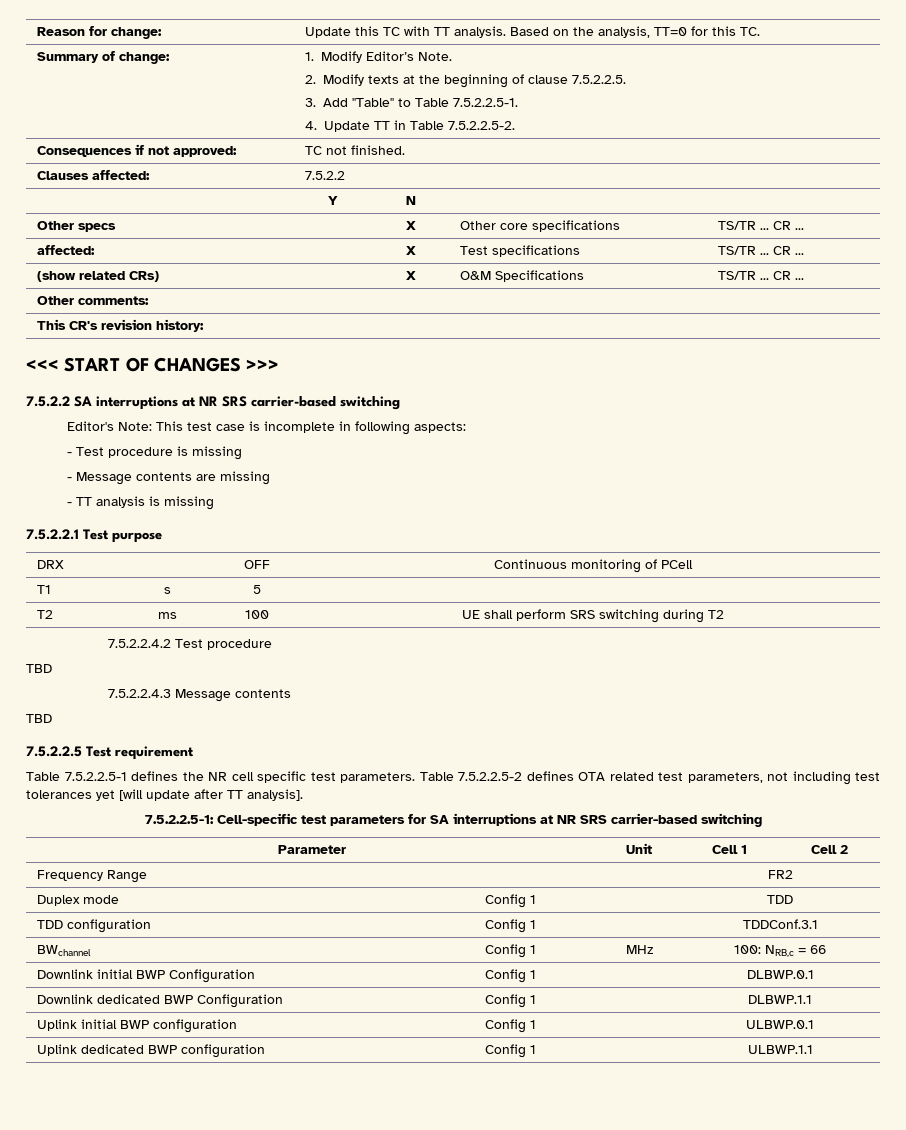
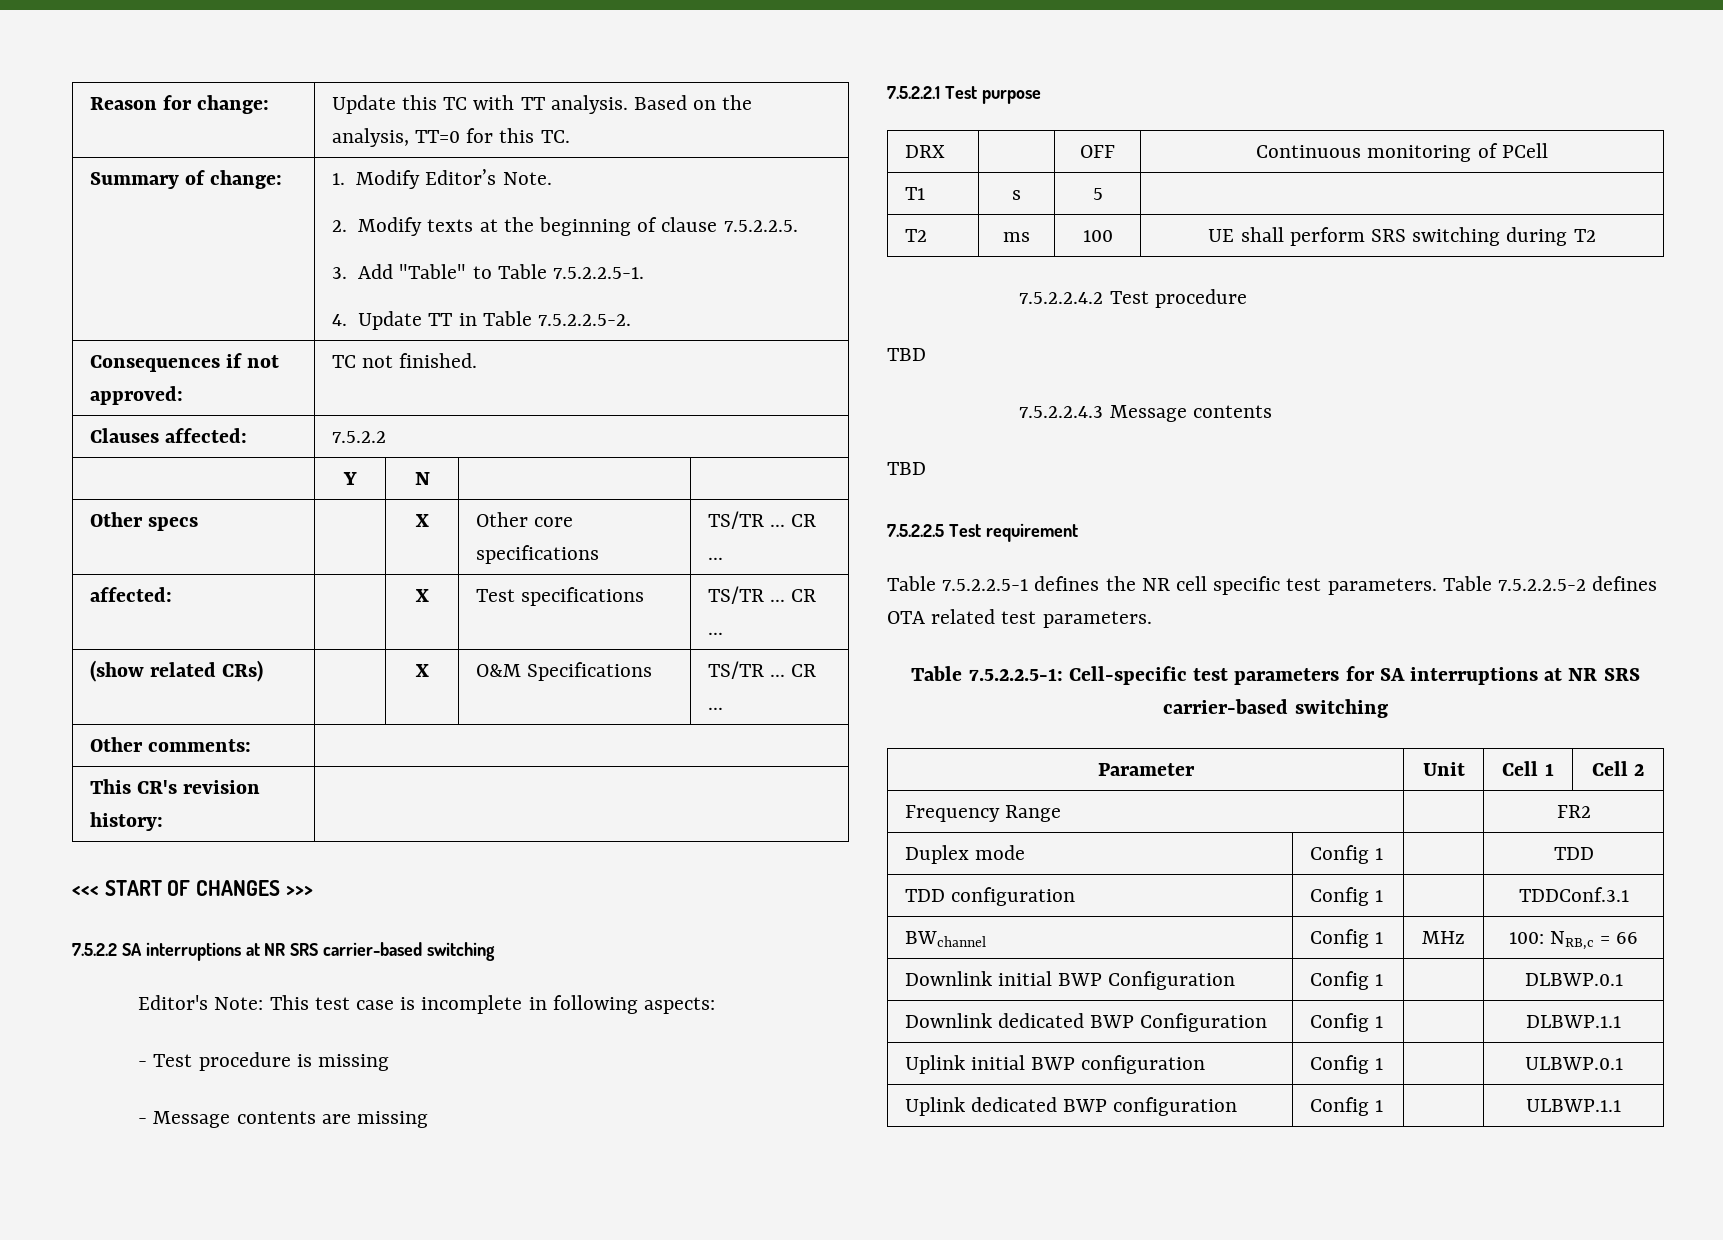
[67,496,215,510] // - TT analysis is missing -> (429, 1119) none
[687,771,880,785] [26,789,303,801] parameters, not including test tolerances yet [will update after TT analysis]. // -> [1042,611,1152,628] [911,666,963,681] parameters. // Table

